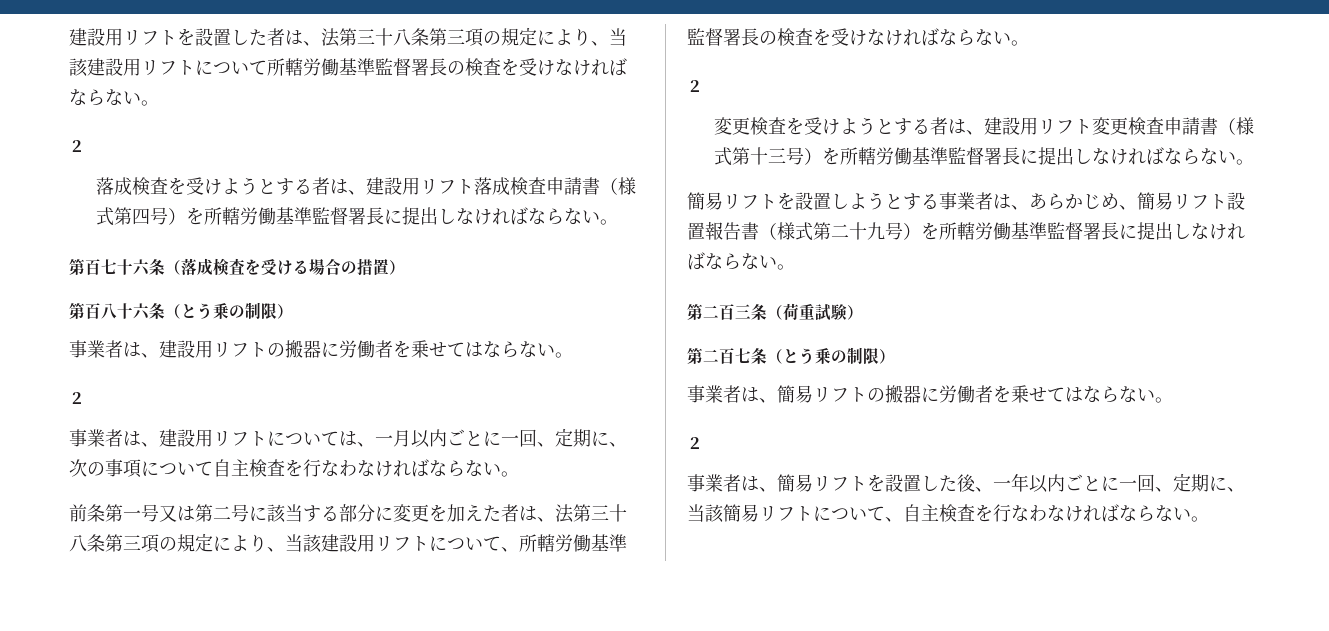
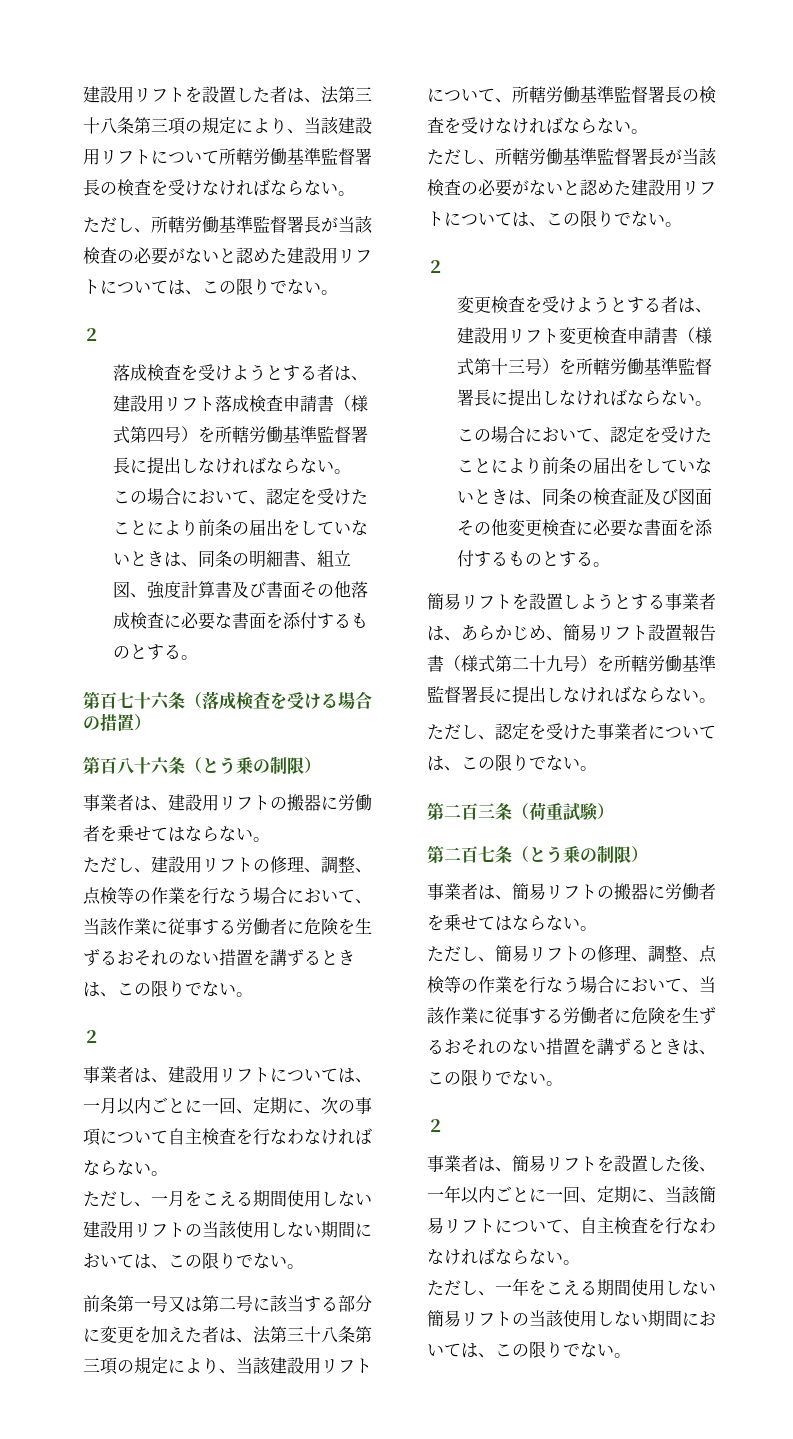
(159, 103) none -> [83,216,373,234] [83,247,372,265] [83,278,338,295] // ただし、所轄労働基準監督署長が当該検査の必要がないと認めた建設用リフトについては、この限りでない。
(618, 222) none -> [112,488,368,505] [112,519,368,536] [112,550,351,568] [112,581,368,599] [112,612,368,630] [112,644,198,660] // この場合において、認定を受けたことにより前条の届出をしていないときは、同条の明細書、組立図、強度計算書及び書面その他落成検査に必要な書面を添付するものとする。
(573, 355) none -> [83,856,372,873] [83,887,372,905] [83,918,372,936] [83,949,355,967] [83,980,253,997] // ただし、建設用リフトの修理、調整、点検等の作業を行なう場合において、当該作業に従事する労働者に危険を生ずるおそれのない措置を講ずるときは、この限りでない。
(519, 474) none -> [83,1190,372,1207] [83,1221,372,1239] [83,1252,304,1269] // ただし、一月をこえる期間使用しない建設用リフトの当該使用しない期間においては、この限りでない。
(1029, 43) none -> [427,148,717,166] [427,179,716,197] [427,210,682,227] // ただし、所轄労働基準監督署長が当該検査の必要がないと認めた建設用リフトについては、この限りでない。
(1254, 162) none -> [456,426,712,443] [456,457,712,474] [456,488,712,505] [456,519,713,537] [456,550,610,567] // この場合において、認定を受けたことにより前条の届出をしていないときは、同条の検査証及び図面その他変更検査に必要な書面を添付するものとする。
(795, 267) none -> [427,723,716,740] [427,754,597,771] // ただし、認定を受けた事業者については、この限りでない。
(1173, 400) none -> [427,945,717,963] [427,976,716,993] [427,1007,716,1025] [427,1038,716,1056] [427,1069,563,1086] // ただし、簡易リフトの修理、調整、点検等の作業を行なう場合において、当該作業に従事する労働者に危険を生ずるおそれのない措置を講ずるときは、この限りでない。
(1209, 519) none -> [427,1278,716,1296] [427,1310,716,1328] [427,1341,631,1358] // ただし、一年をこえる期間使用しない簡易リフトの当該使用しない期間においては、この限りでない。

